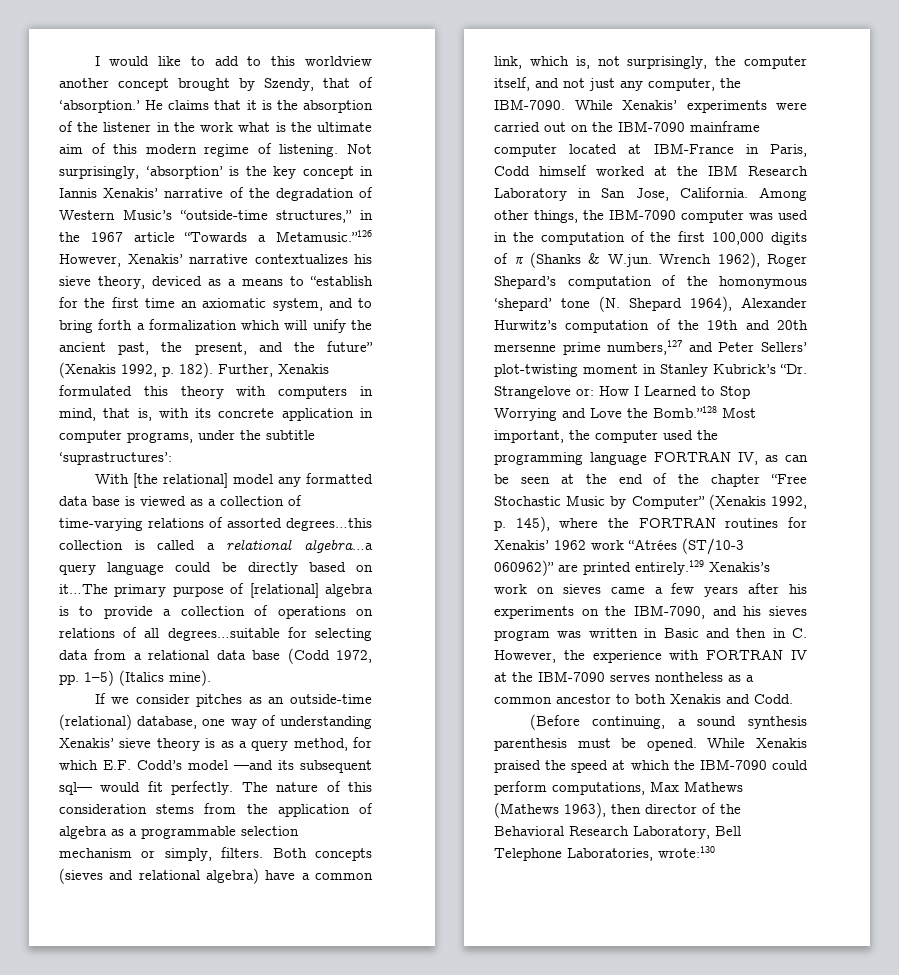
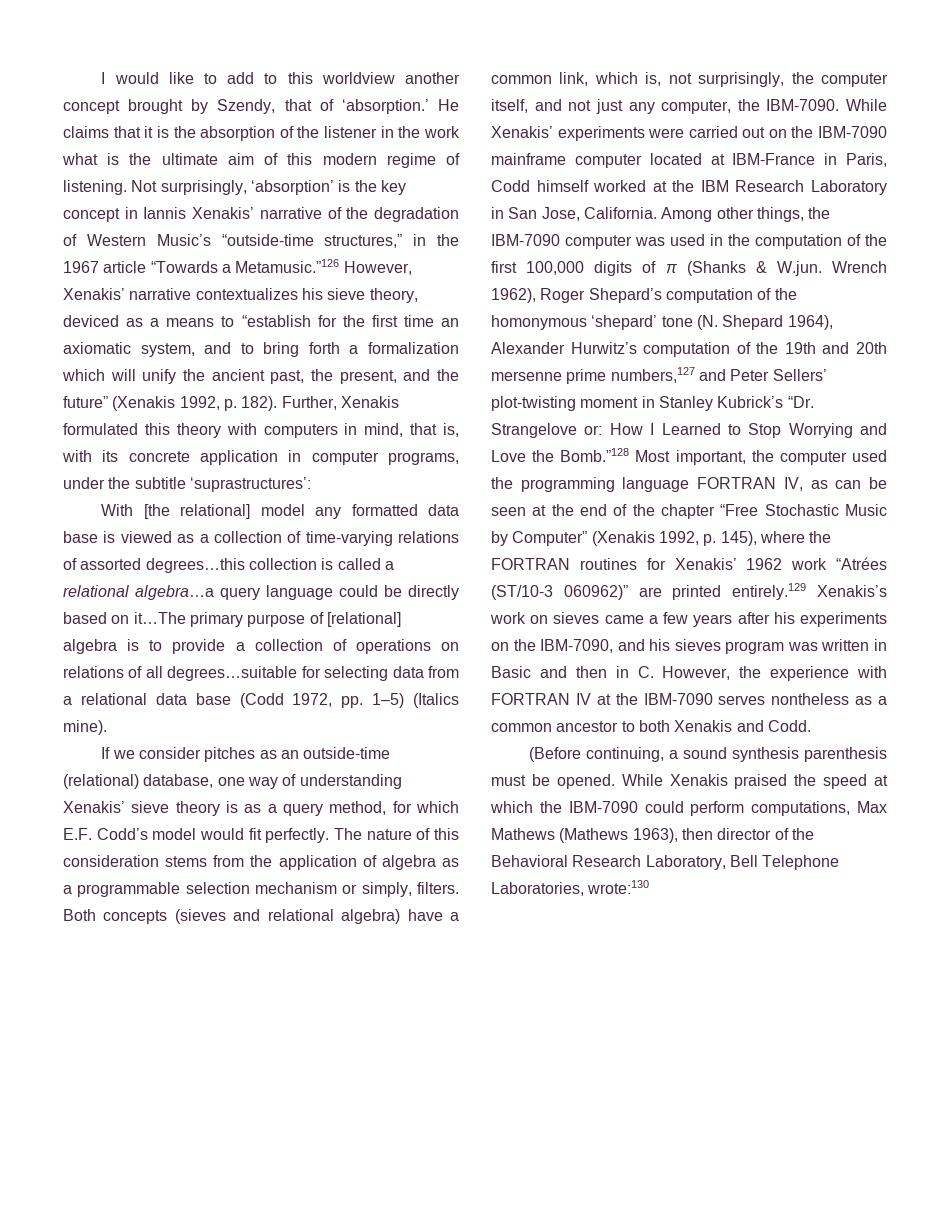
[234,760,372,773] [59,782,92,795] —and its subsequent sql— -> (197, 834) none

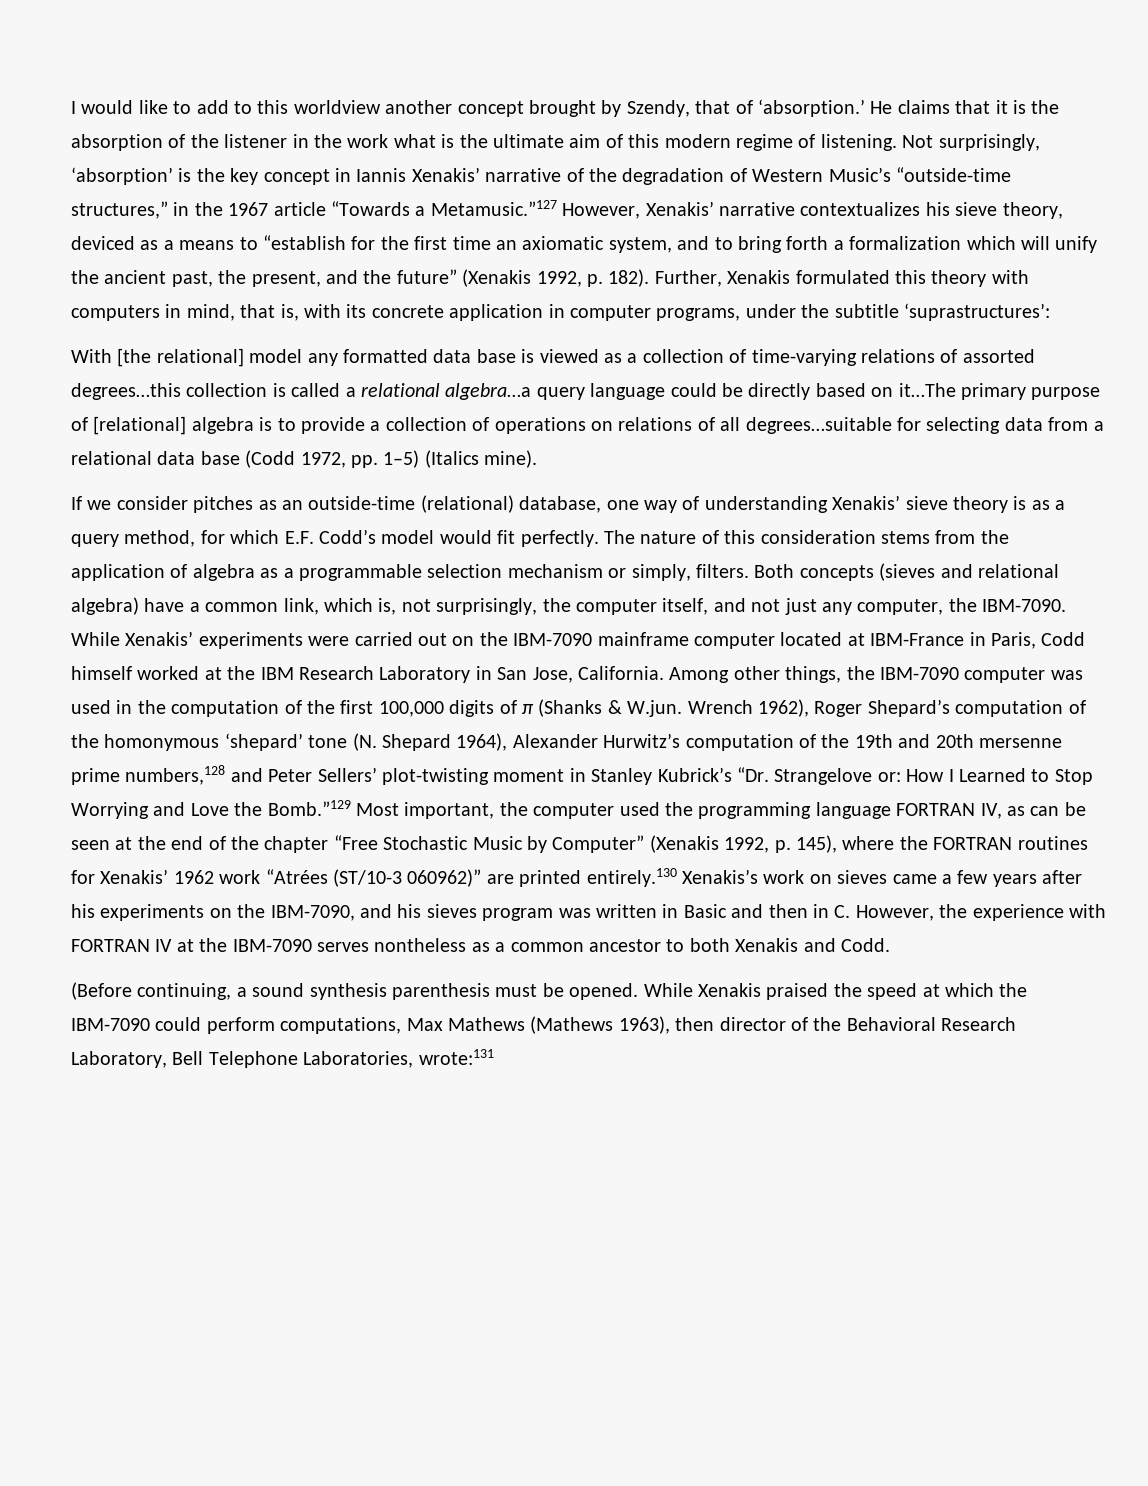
[235,259,340,273] Metamusic.”126 -> [430,200,557,216] Metamusic.”127
[610,367,695,383] numbers,127 -> [125,765,226,785] numbers,128
[560,448,630,462] Bomb.”128 -> [267,800,351,816] Bomb.”129
[732,583,807,600] entirely.129 -> [586,868,677,887] entirely.130
[587,880,650,894] wrote:130 -> [418,1049,494,1065] wrote:131

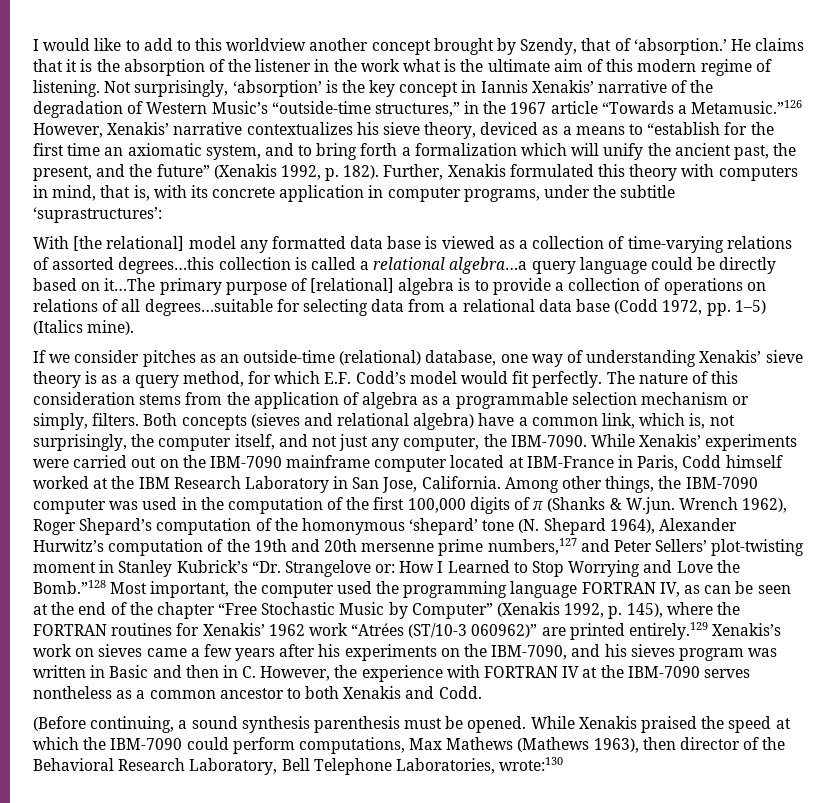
[430,200,557,216] Metamusic.”127 -> [691,100,803,114] Metamusic.”126
[125,765,226,785] numbers,128 -> [487,538,577,555] numbers,127
[267,800,351,816] Bomb.”129 -> [33,580,106,594] Bomb.”128
[586,868,677,887] entirely.130 -> [629,622,709,640] entirely.129
[418,1049,494,1065] wrote:131 -> [499,757,564,771] wrote:130

